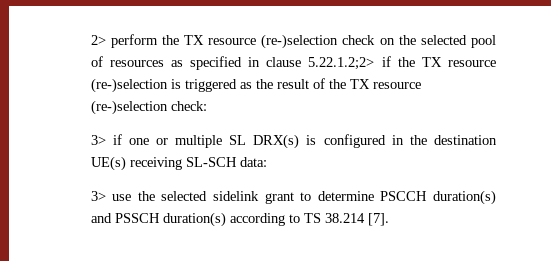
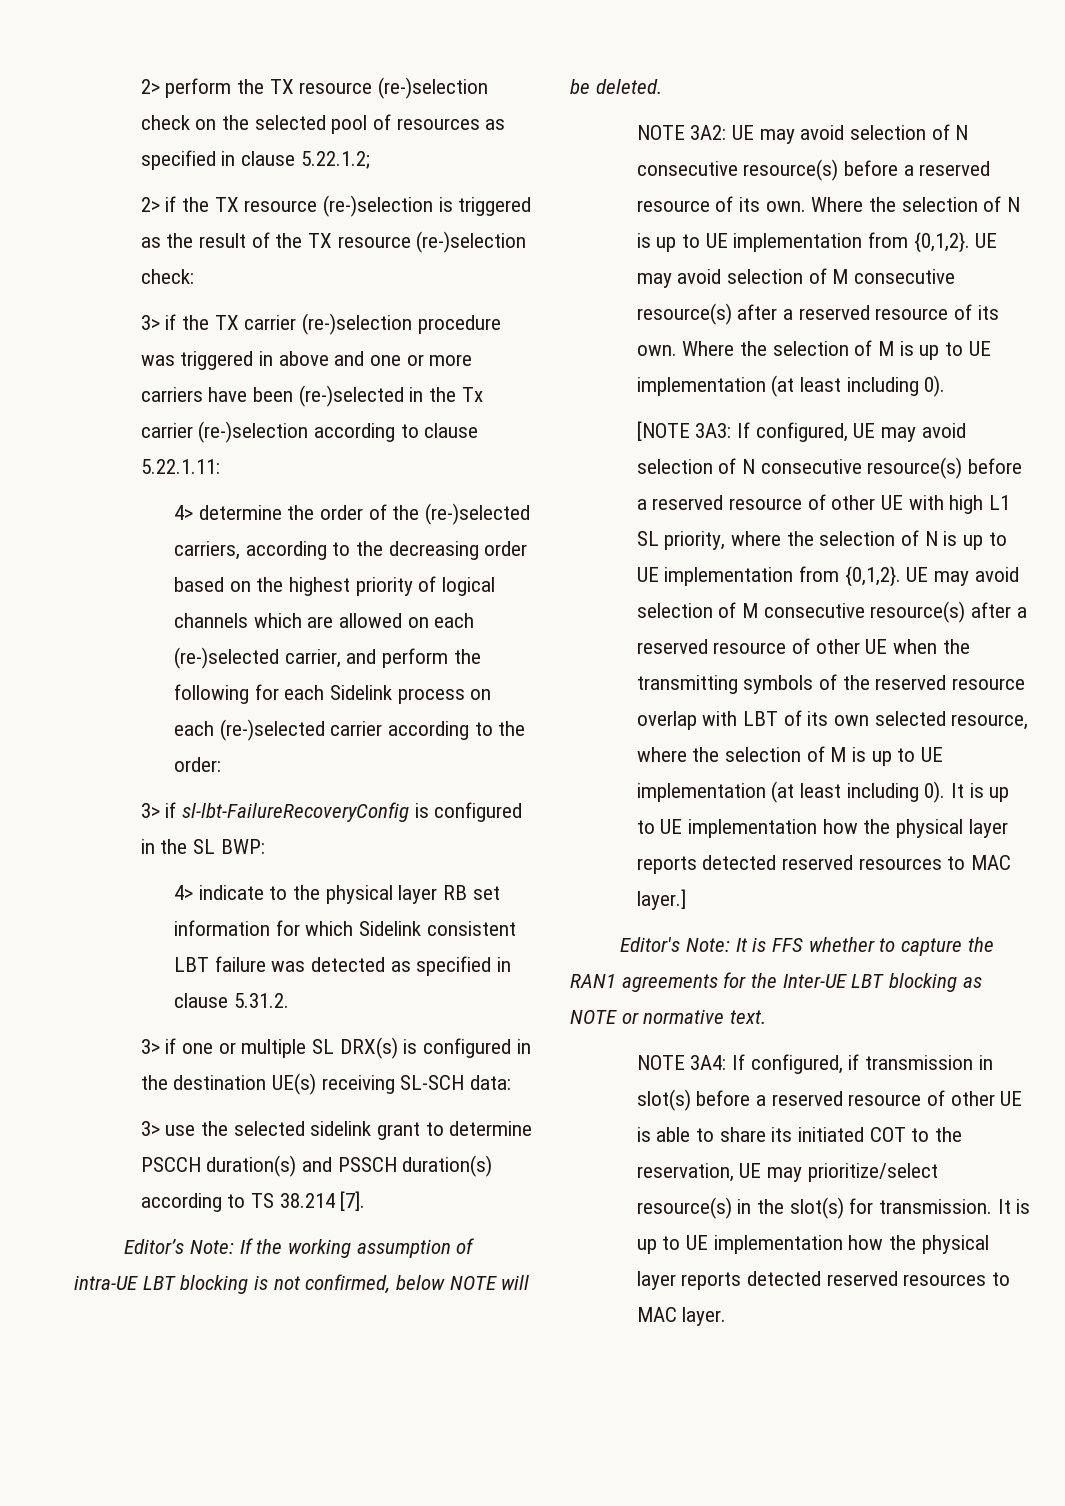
[308,57,375,70] 5.22.1.2;2> -> [300,151,370,169] [140,197,160,212] 5.22.1.2; // 2>
(207, 106) none -> [140,313,501,335] [140,351,473,370] [140,385,483,407] [140,421,479,443] [140,459,220,474] [174,503,531,525] [174,541,528,560] [174,576,496,596] [174,613,475,628] [174,647,481,669] [174,684,492,704] [174,719,526,741] [174,757,222,772] [140,802,523,822] [140,839,265,854] [174,885,500,904] [174,920,516,936] [174,956,512,976] [174,993,289,1008] // 3> if the TX carrier (re-)selection procedure was triggered in above and one or more carriers have been (re-)selected in the Tx carrier (re-)selection according to clause 5.22.1.11: // 4> determine the order of the (re-)selected carriers, according to the decreasing order based on the highest priority of logical channels which are allowed on each (re-)selected carrier, and perform the following for each Sidelink process on each (re-)selected carrier according to the order: // 3> if sl-lbt-FailureRecoveryConfig is configured in the SL BWP: // 4> indicate to the physical layer RB set information for which Sidelink consistent LBT failure was detected as specified in clause 5.31.2.
(389, 219) none -> [124,1238,475,1258] [74,1274,530,1294] [570,79,662,94] [636,124,969,144] [636,159,991,181] [636,196,1021,212] [636,232,998,253] [636,268,956,288] [636,303,999,325] [636,340,991,360] [636,375,946,397] [636,421,966,442] [636,457,1023,479] [636,494,1011,514] [636,530,1007,550] [636,566,1019,587] [636,601,1027,623] [636,638,970,654] [636,674,1026,694] [636,710,1029,730] [636,746,944,766] [636,781,1010,803] [636,819,1008,838] [636,855,1012,874] [636,889,686,910] [620,937,994,956] [570,972,982,992] [570,1009,767,1024] [636,1054,993,1074] [636,1089,1023,1111] [636,1127,963,1142] [636,1163,938,1182] [636,1197,1031,1219] [636,1235,989,1254] [636,1271,1011,1290] [636,1307,727,1326] // Editor’s Note: If the working assumption of intra-UE LBT blocking is not confirmed, below NOTE will be deleted. // NOTE 3A2: UE may avoid selection of N consecutive resource(s) before a reserved resource of its own. Where the selection of N is up to UE implementation from {0,1,2}. UE may avoid selection of M consecutive resource(s) after a reserved resource of its own. Where the selection of M is up to UE implementation (at least including 0). // [NOTE 3A3: If configured, UE may avoid selection of N consecutive resource(s) before a reserved resource of other UE with high L1 SL priority, where the selection of N is up to UE implementation from {0,1,2}. UE may avoid selection of M consecutive resource(s) after a reserved resource of other UE when the transmitting symbols of the reserved resource overlap with LBT of its own selected resource, where the selection of M is up to UE implementation (at least including 0). It is up to UE implementation how the physical layer reports detected reserved resources to MAC layer.] // Editor's Note: It is FFS whether to capture the RAN1 agreements for the Inter-UE LBT blocking as NOTE or normative text. // NOTE 3A4: If configured, if transmission in slot(s) before a reserved resource of other UE is able to share its initiated COT to the reservation, UE may prioritize/select resource(s) in the slot(s) for transmission. It is up to UE implementation how the physical layer reports detected reserved resources to MAC layer.

